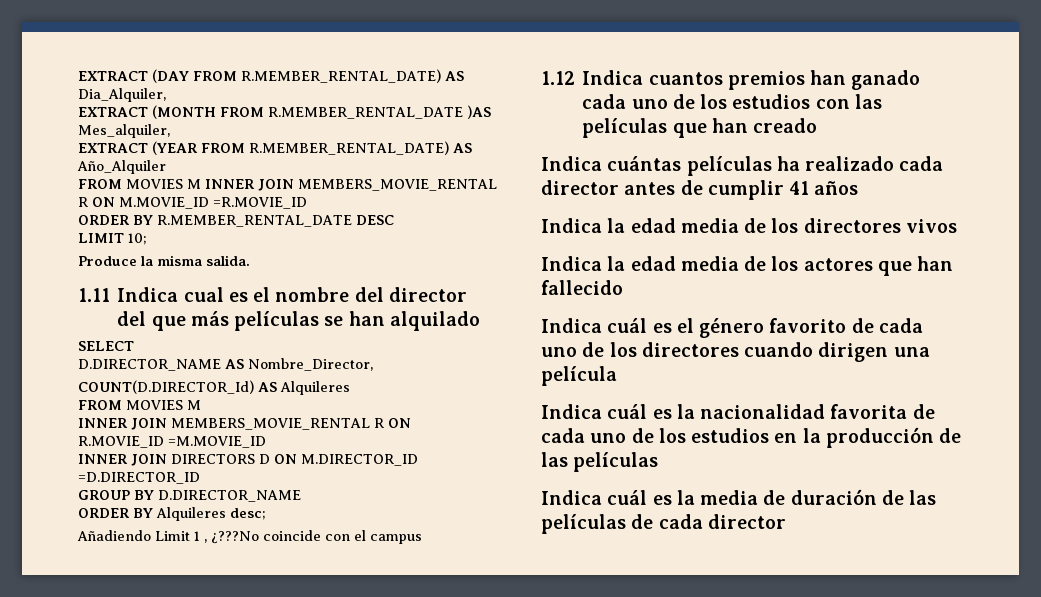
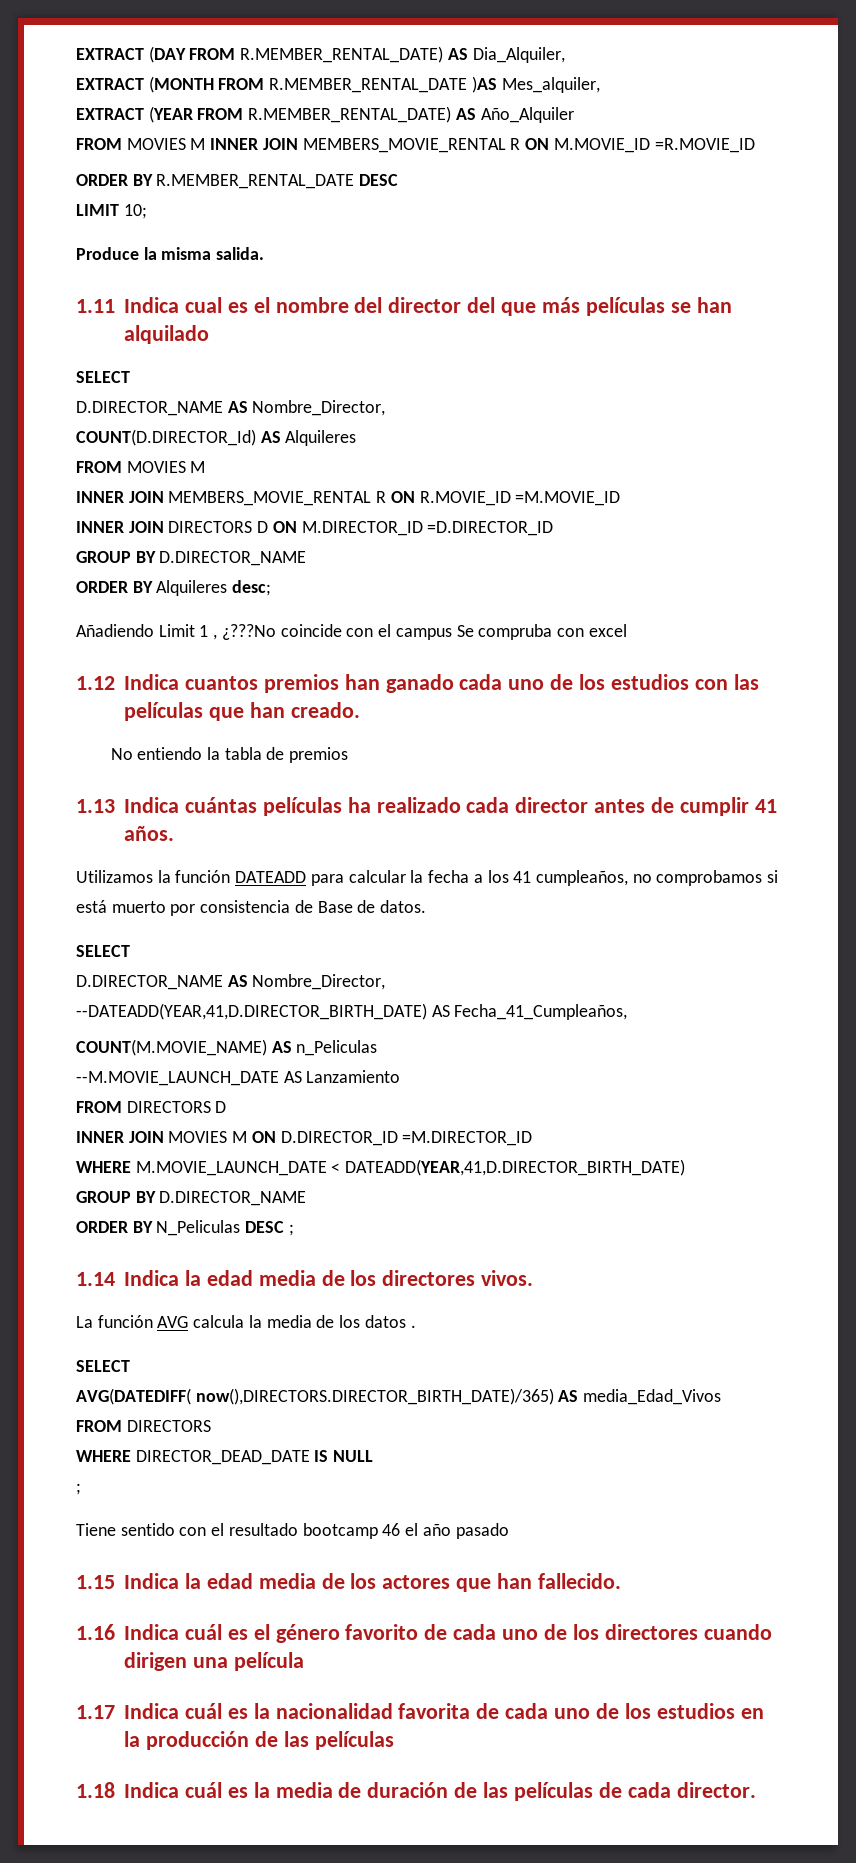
(422, 539) none -> [456,624,627,640] Se compruba con excel
[753,118,818,133] creado // -> [290,702,360,718] [110,747,349,763] [76,799,115,813] creado. // No entiendo la tabla de premios // 1.13
[814,181,859,195] años // -> [123,825,174,841] [76,870,779,886] [76,900,427,916] [76,945,130,957] [76,974,386,990] [76,1003,628,1020] [76,1039,378,1056] [76,1070,401,1086] [76,1101,227,1113] [76,1131,533,1146] [76,1159,686,1176] [76,1191,307,1206] [76,1220,294,1236] [76,1272,115,1286] años. // Utilizamos la función DATEADD para calcular la fecha a los 41 cumpleaños, no comprobamos si está muerto por consistencia de Base de datos. // SELECT // D.DIRECTOR_NAME AS Nombre_Director, // --DATEADD(YEAR,41,D.DIRECTOR_BIRTH_DATE) AS Fecha_41_Cumpleaños, // COUNT(M.MOVIE_NAME) AS n_Peliculas // --M.MOVIE_LAUNCH_DATE AS Lanzamiento // FROM DIRECTORS D // INNER JOIN MOVIES M ON D.DIRECTOR_ID =M.DIRECTOR_ID // WHERE M.MOVIE_LAUNCH_DATE < DATEADD(YEAR,41,D.DIRECTOR_BIRTH_DATE) // GROUP BY D.DIRECTOR_NAME // ORDER BY N_Peliculas DESC ; // 1.14
[905,219,957,233] vivos // -> [481,1270,534,1286] [76,1315,416,1328] [76,1360,130,1372] [76,1388,722,1405] [76,1420,211,1432] [76,1450,374,1465] [76,1483,81,1495] [76,1523,509,1539] [76,1575,115,1589] vivos. // La función AVG calcula la media de los datos . // SELECT // AVG(DATEDIFF( now(),DIRECTORS.DIRECTOR_BIRTH_DATE)/365) AS media_Edad_Vivos // FROM DIRECTORS // WHERE DIRECTOR_DEAD_DATE IS NULL // ; // Tiene sentido con el resultado bootcamp 46 el año pasado // 1.15
[541,280,623,295] fallecido // -> [538,1573,622,1589] [76,1624,115,1640] fallecido. // 1.16
(617, 376) none -> [76,1705,115,1719] 1.17
(659, 462) none -> [76,1782,115,1798] 1.18
[707,514,786,529] director -> [677,1782,757,1798] director.

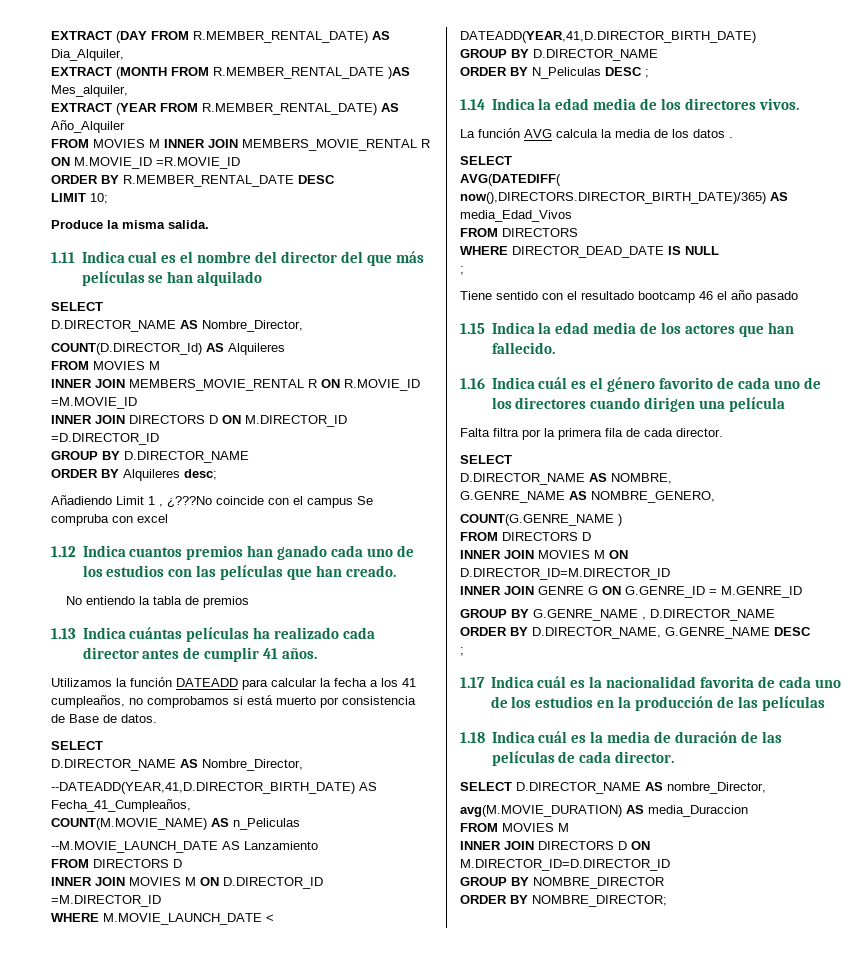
(304, 1661) none -> [460,428,723,440] [460,455,512,464] [460,473,672,485] [460,491,715,503] [460,514,622,526] [460,532,591,541] [460,550,628,559] [460,568,670,580] [460,586,802,598] [460,609,775,621] [460,627,811,639] [460,647,464,656] // Falta filtra por la primera fila de cada director. // SELECT // D.DIRECTOR_NAME AS NOMBRE, // G.GENRE_NAME AS NOMBRE_GENERO, // COUNT(G.GENRE_NAME ) // FROM DIRECTORS D // INNER JOIN MOVIES M ON D.DIRECTOR_ID=M.DIRECTOR_ID // INNER JOIN GENRE G ON G.GENRE_ID = M.GENRE_ID // GROUP BY G.GENRE_NAME , D.DIRECTOR_NAME // ORDER BY D.DIRECTOR_NAME, G.GENRE_NAME DESC // ;
(757, 1790) none -> [460,782,766,794] [460,805,748,817] [460,823,569,832] [460,841,650,850] [460,859,670,871] [460,877,664,889] [460,895,667,907] // SELECT D.DIRECTOR_NAME AS nombre_Director, // avg(M.MOVIE_DURATION) AS media_Duraccion // FROM MOVIES M // INNER JOIN DIRECTORS D ON M.DIRECTOR_ID=D.DIRECTOR_ID // GROUP BY NOMBRE_DIRECTOR // ORDER BY NOMBRE_DIRECTOR;

